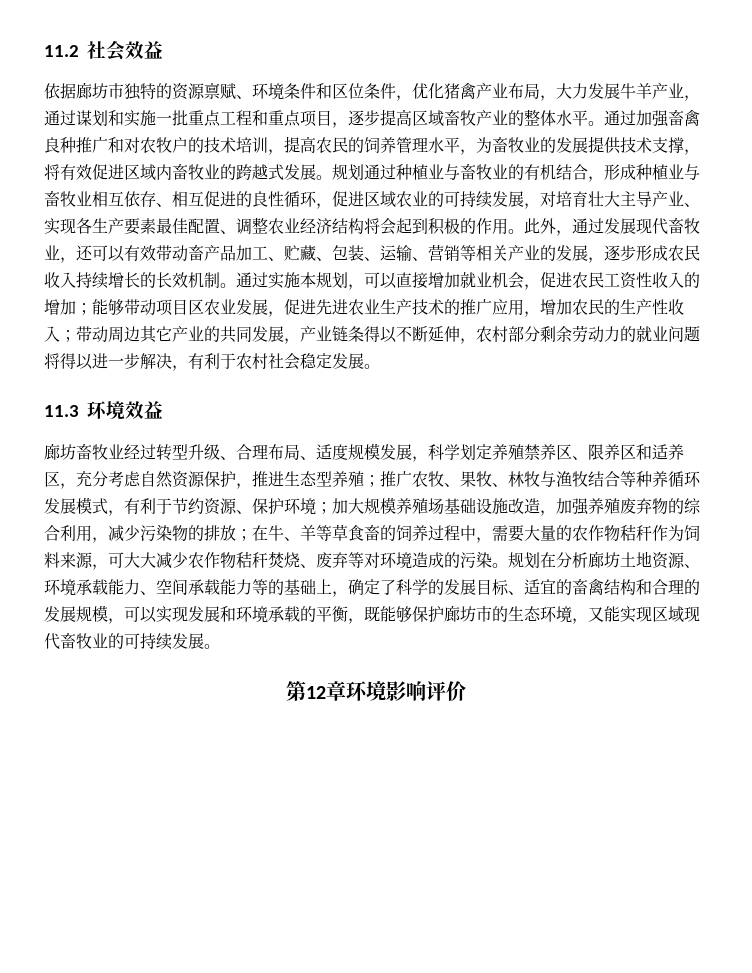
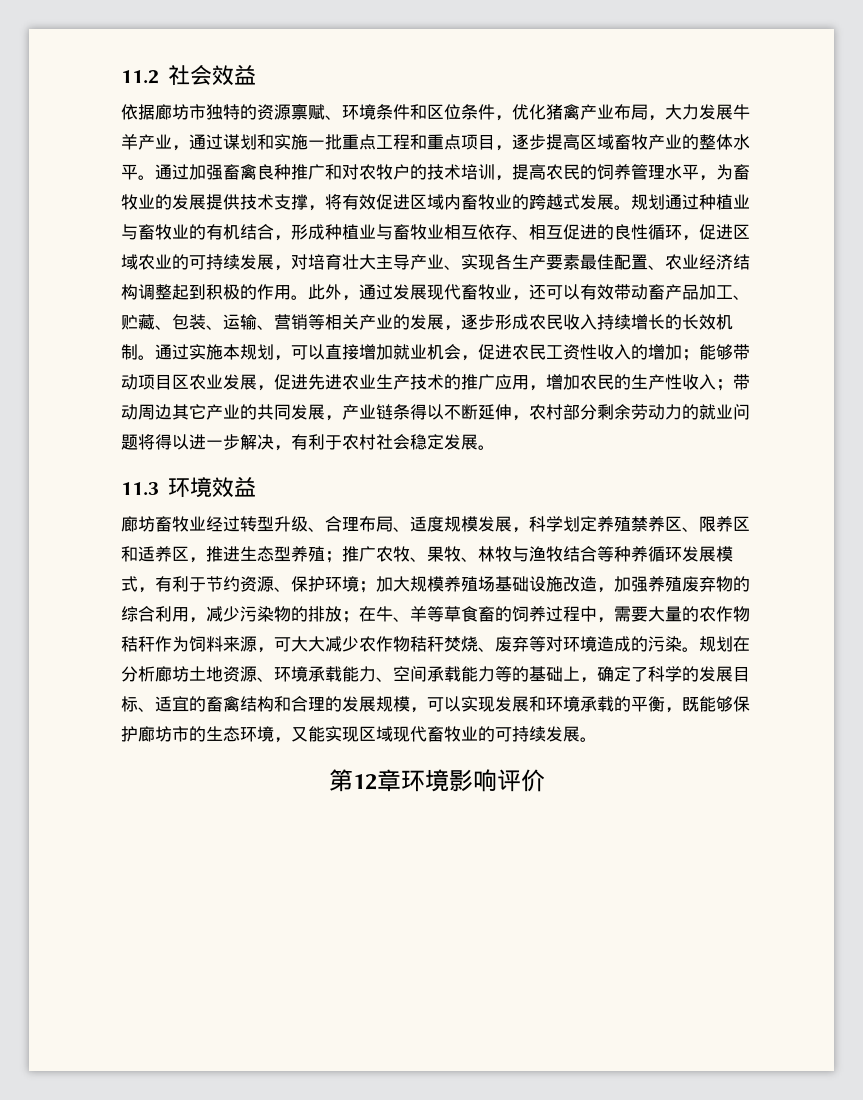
[236,217,268,235] 调整 -> (665, 267) none
[364,218,396,235] 将会 -> [138,284,172,300] 调整
[76,471,252,489] 充分考虑自然资源保护， -> (206, 560) none

